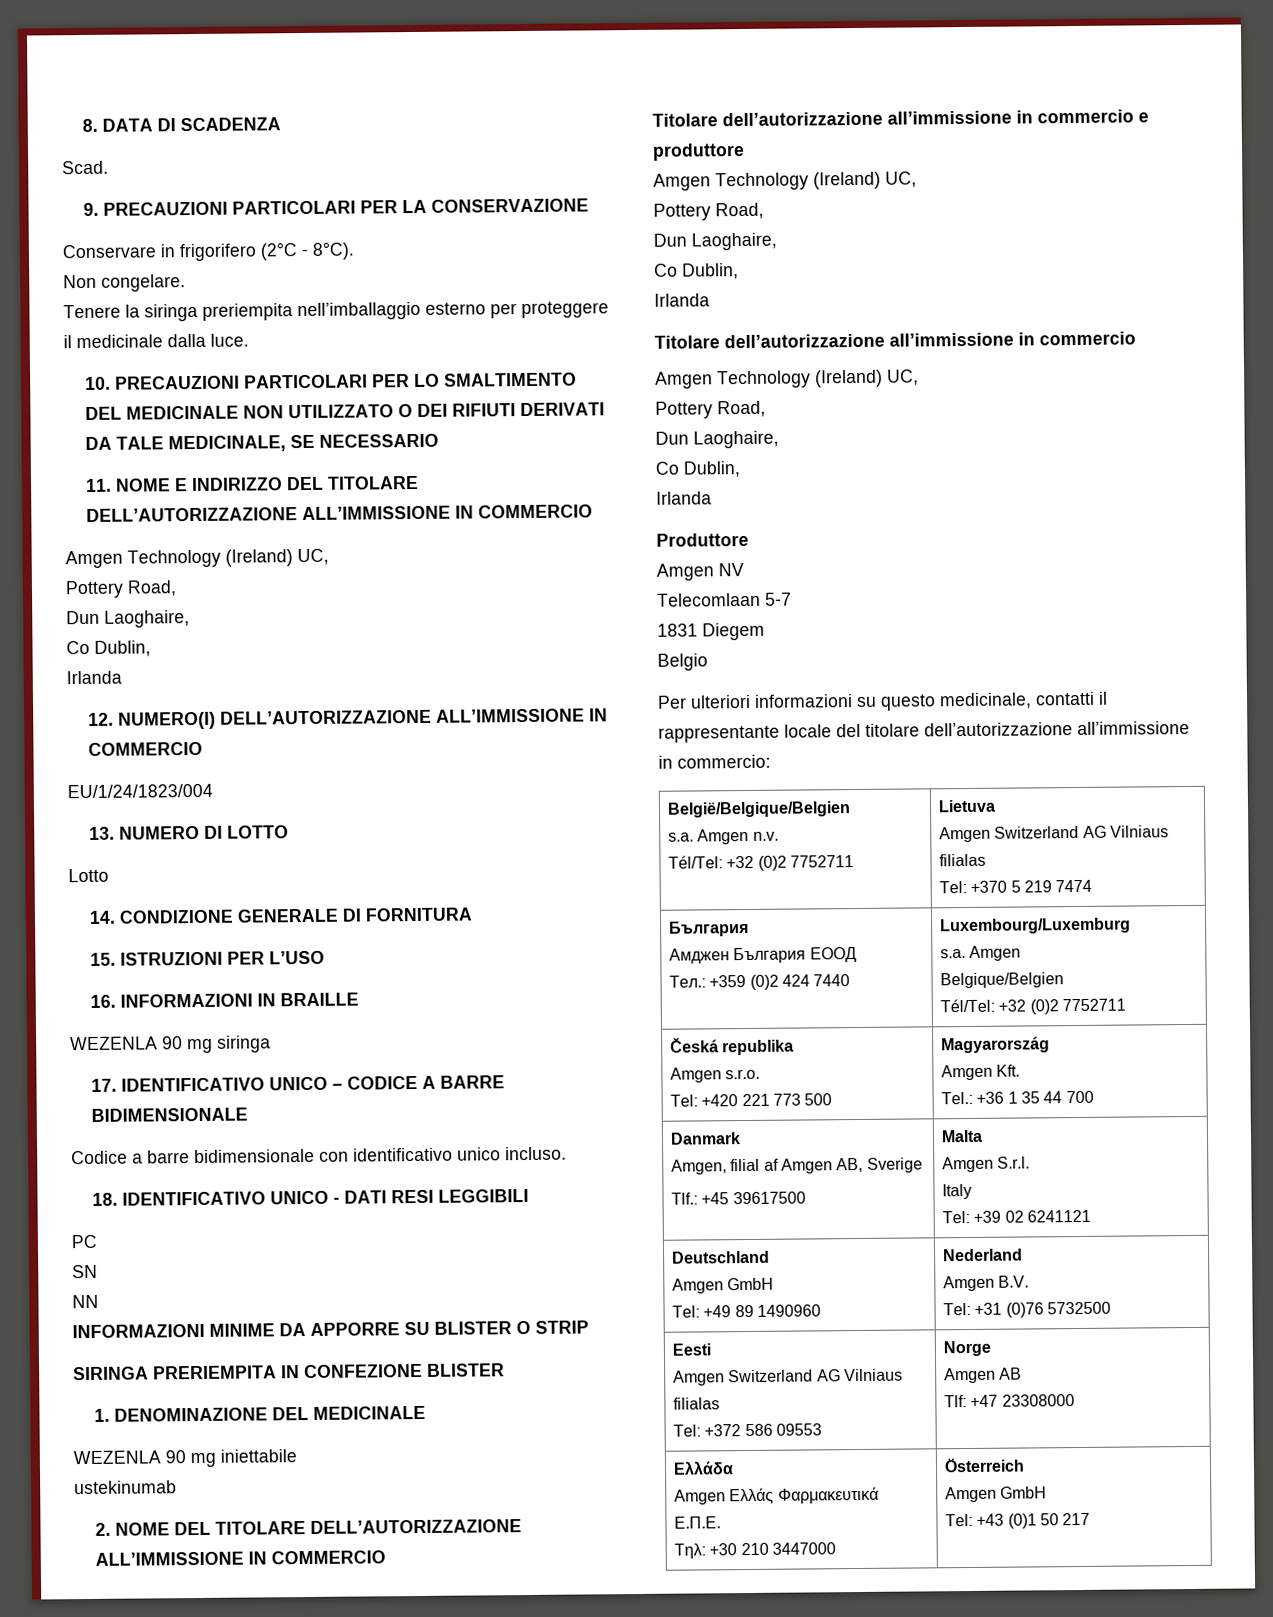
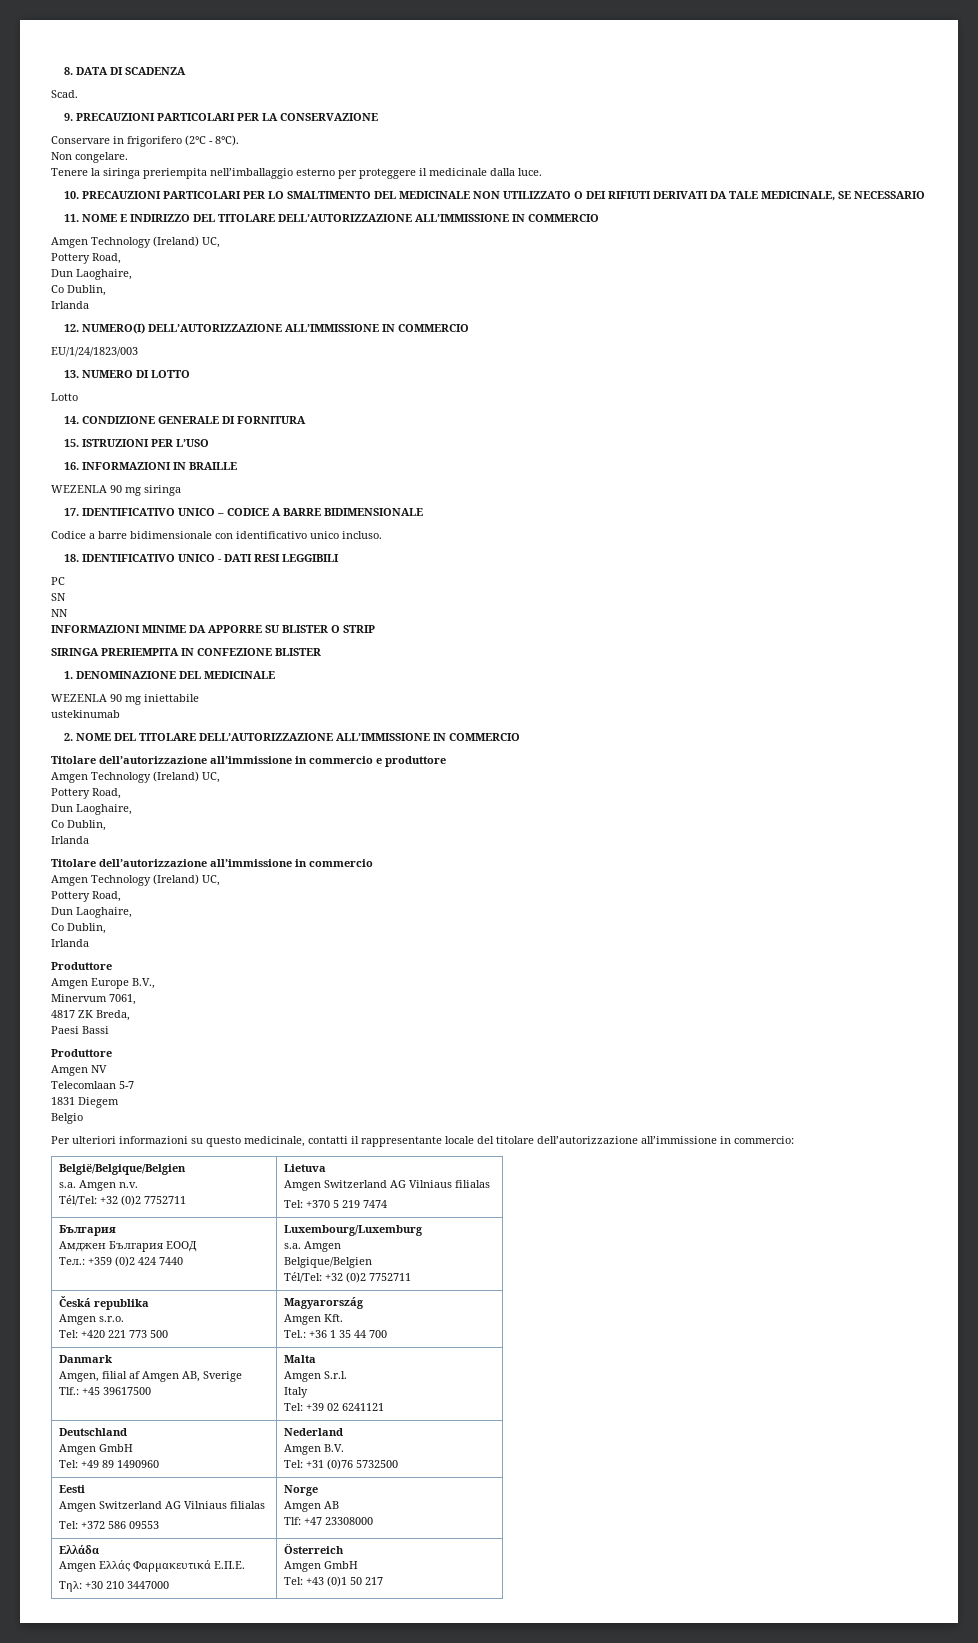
[67,783,213,799] EU/1/24/1823/004 -> [51,347,138,357] EU/1/24/1823/003
(749, 539) none -> [51,978,155,989] [51,994,136,1005] [51,1010,130,1021] [51,1026,109,1034] [51,1049,112,1057] // Amgen Europe B.V., // Minervum 7061, // 4817 ZK Breda, // Paesi Bassi // Produttore

